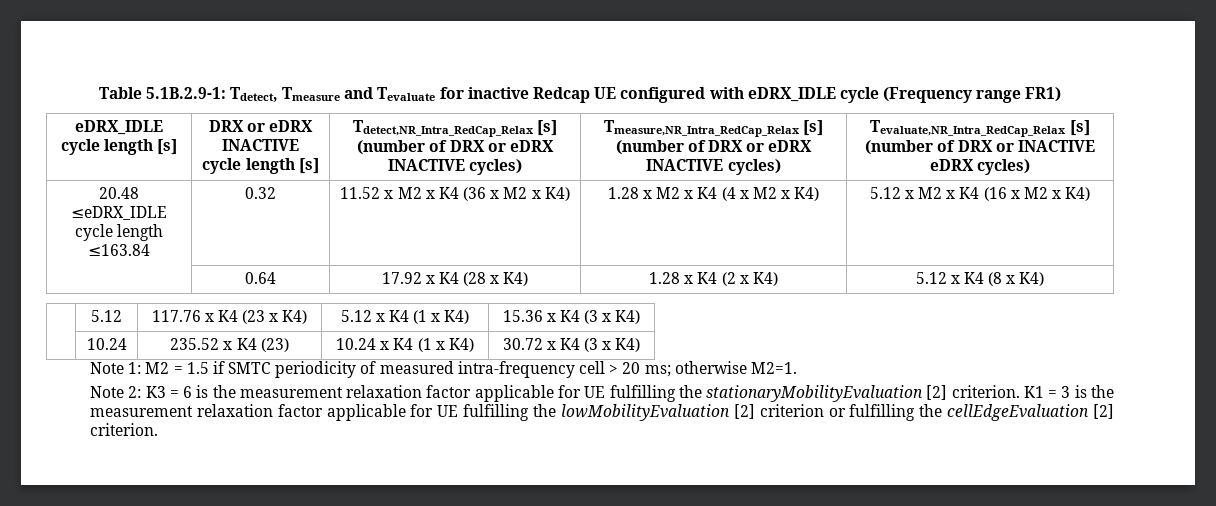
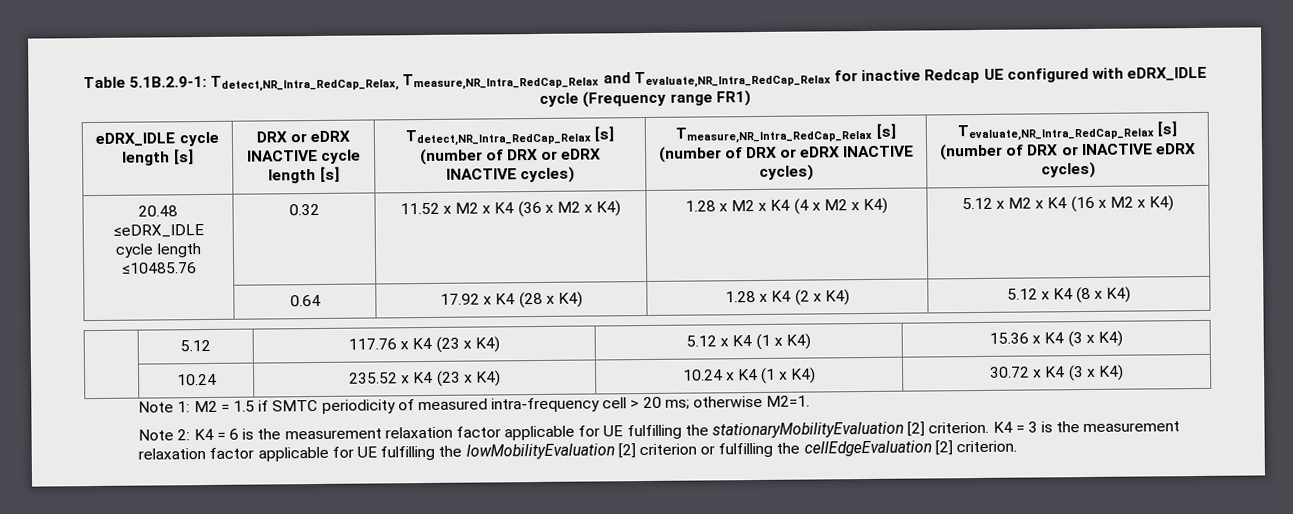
[229,87,436,102] Tdetect, Tmeasure and Tevaluate -> [210,70,831,92] Tdetect,NR_Intra_RedCap_Relax, Tmeasure,NR_Intra_RedCap_Relax and Tevaluate,NR_Intra_RedCap_Relax
[88,244,150,256] ≤163.84 -> [121,262,197,274] ≤10485.76
[260,338,289,352] (23) -> [436,370,501,387] (23 x K4)
[145,386,166,398] K3 -> [193,428,214,441] K4
[1023,386,1044,398] K1 -> [992,421,1013,433] K4

